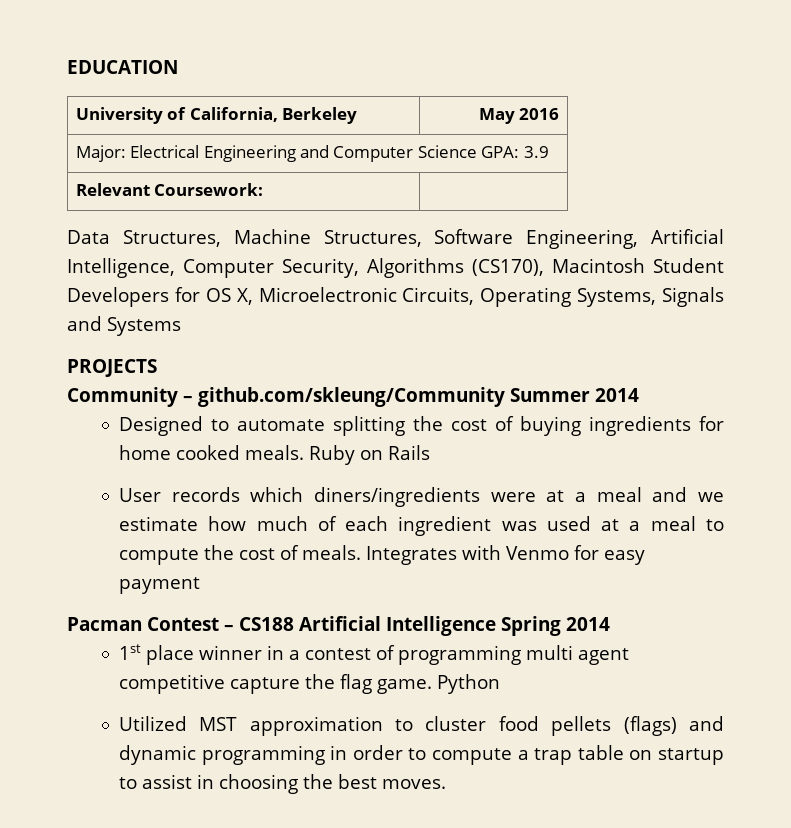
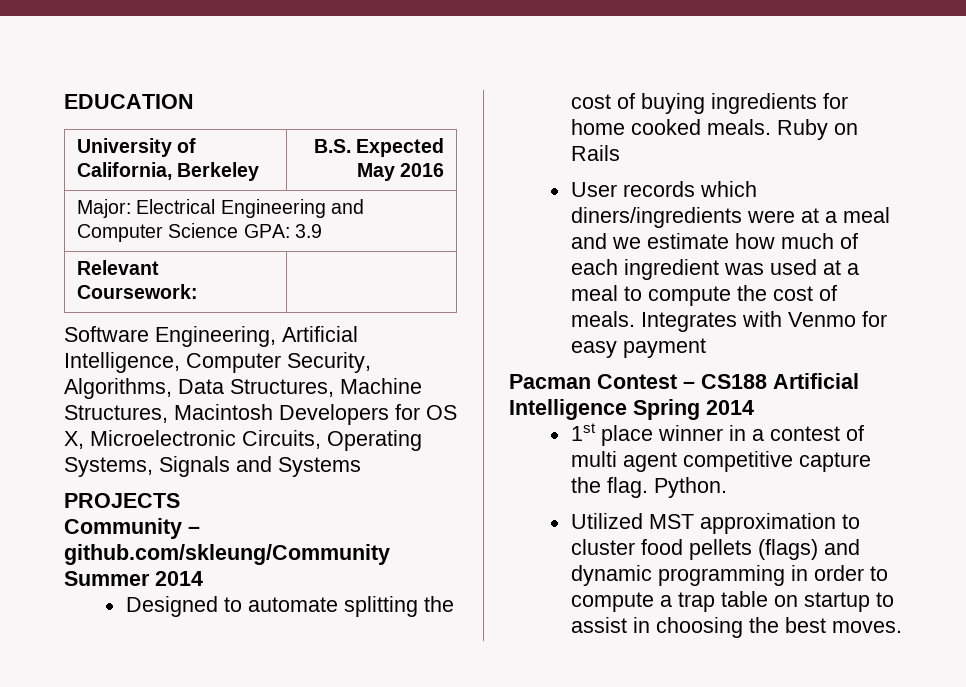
(358, 115) none -> [313,138,445,157] B.S. Expected
[67,229,422,247] Data Structures, Machine Structures, -> (198, 291) none
[366,258,725,278] Algorithms (CS170), Macintosh Student -> [64,378,422,399] [64,404,273,423] Algorithms, Data Structures, Machine Structures, Macintosh
[397,645,521,665] programming -> (864, 433) none
[339,674,500,694] flag game. Python -> [606,477,727,498] flag. Python.

